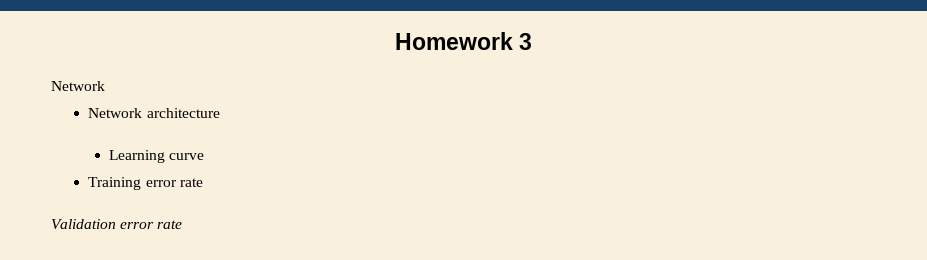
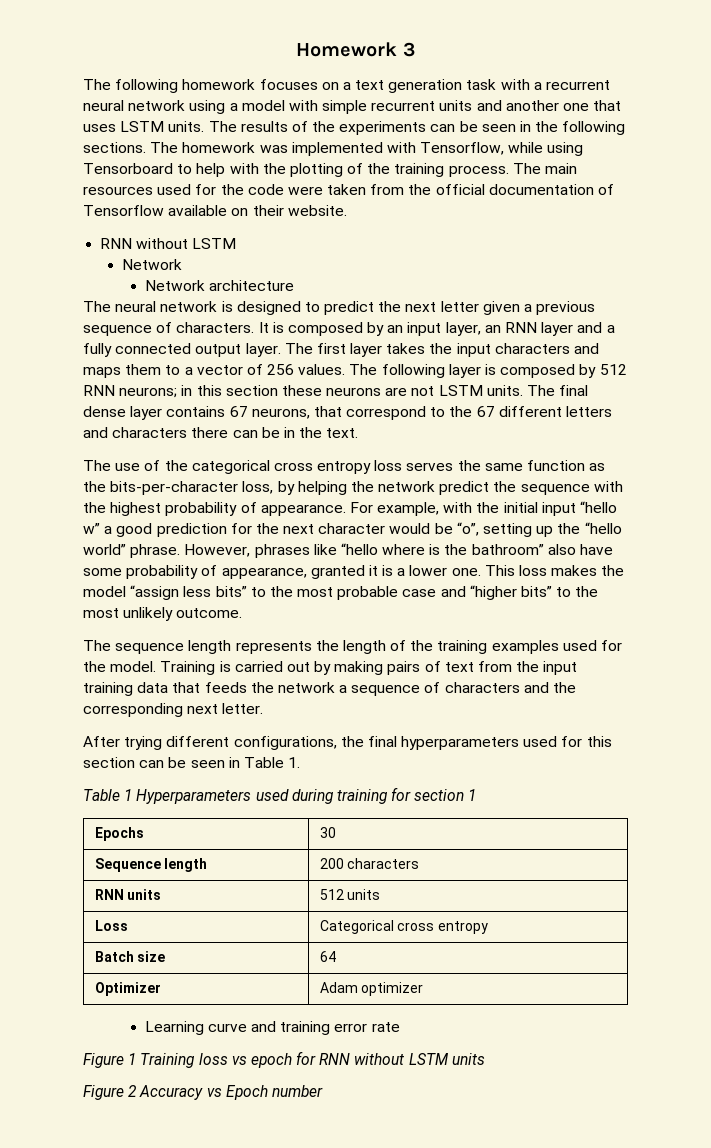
[51,81,105,91] [88,108,220,118] Network // Network architecture -> [83,79,611,93] [83,100,622,114] [83,121,626,135] [83,142,584,156] [83,163,578,177] [83,184,615,195] [83,205,347,216] [100,238,237,249] [122,259,183,270] [144,280,294,291] [83,301,596,315] [83,322,615,336] [83,343,600,357] [83,364,627,378] [83,385,589,398] [83,406,613,420] [83,427,359,438] [83,460,606,474] [83,481,623,495] [83,501,618,516] [83,522,622,537] [83,543,614,558] [83,565,625,579] [83,585,599,600] [83,607,243,621] [83,640,623,654] [83,661,578,675] [83,682,577,696] [83,703,264,717] [83,736,612,750] [83,757,301,768] [83,787,477,804] [94,827,144,841] [319,827,336,838] [94,858,208,872] [319,858,420,869] [94,889,162,900] [319,889,381,900] [94,920,128,931] [319,920,489,934] [94,951,166,962] [319,951,336,962] [94,982,161,996] [319,982,424,996] The following homework focuses on a text generation task with a recurrent neural network using a model with simple recurrent units and another one that uses LSTM units. The results of the experiments can be seen in the following sections. The homework was implemented with Tensorflow, while using Tensorboard to help with the plotting of the training process. The main resources used for the code were taken from the official documentation of Tensorflow available on their website. // RNN without LSTM // Network // Network architecture // The neural network is designed to predict the next letter given a previous sequence of characters. It is composed by an input layer, an RNN layer and a fully connected output layer. The first layer takes the input characters and maps them to a vector of 256 values. The following layer is composed by 512 RNN neurons; in this section these neurons are not LSTM units. The final dense layer contains 67 neurons, that correspond to the 67 different letters and characters there can be in the text. // The use of the categorical cross entropy loss serves the same function as the bits-per-character loss, by helping the network predict the sequence with the highest probability of appearance. For example, with the initial input “hello w” a good prediction for the next character would be “o”, setting up the “hello world” phrase. However, phrases like “hello where is the bathroom” also have some probability of appearance, granted it is a lower one. This loss makes the model “assign less bits” to the most probable case and “higher bits” to the most unlikely outcome. // The sequence length represents the length of the training examples used for the model. Training is carried out by making pairs of text from the input training data that feeds the network a sequence of characters and the corresponding next letter. // After trying different configurations, the final hyperparameters used for this section can be seen in Table 1. // Table 1 Hyperparameters used during training for section 1 // Epochs | 30 // Sequence length | 200 characters // RNN units | 512 units // Loss | Categorical cross entropy // Batch size | 64 // Optimizer | Adam optimizer
[88,177,142,190] // Training -> [250,1021,331,1035] and training
[51,219,183,229] Validation error rate -> [83,1051,485,1068] [83,1085,323,1100] Figure 1 Training loss vs epoch for RNN without LSTM units // Figure 2 Accuracy vs Epoch number

